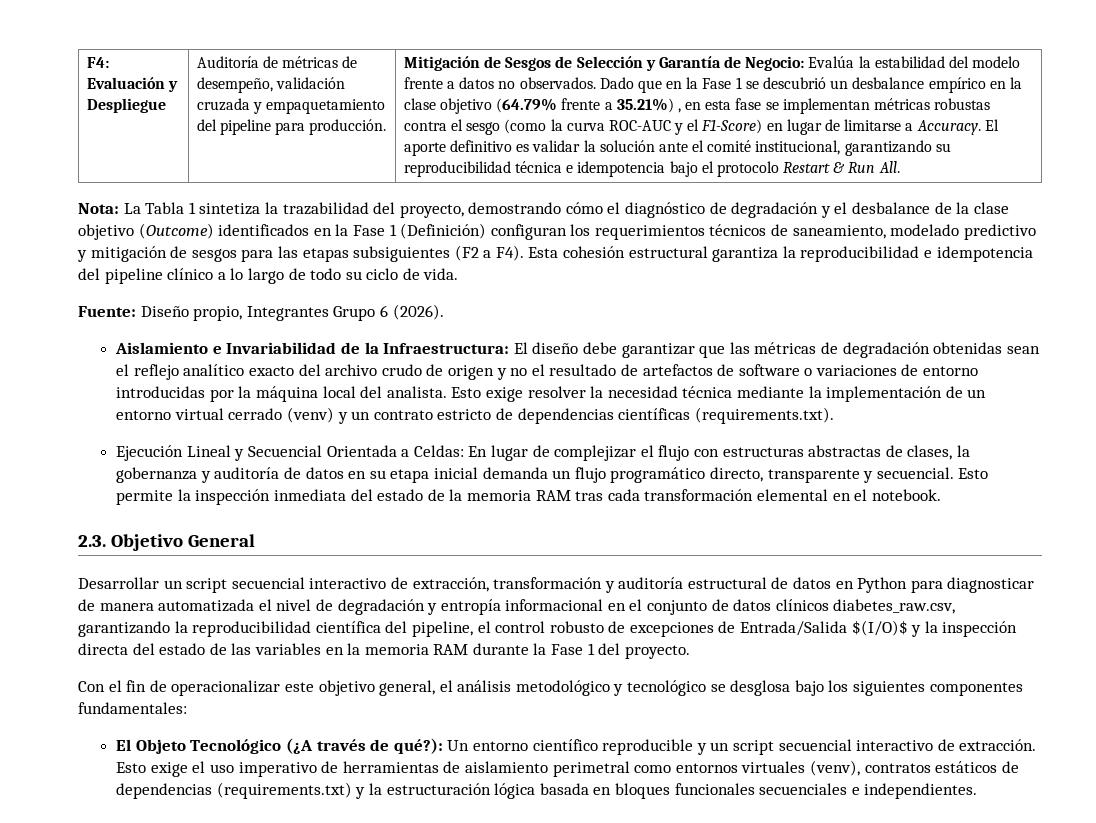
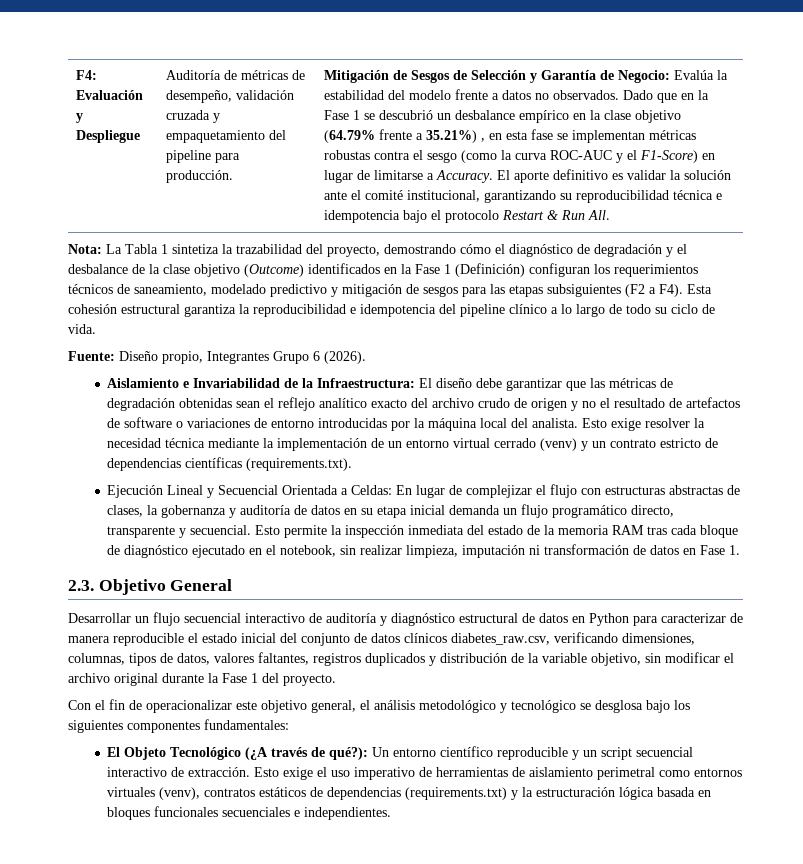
[644,489,941,501] transformación elemental en el notebook. -> [700,525,739,538] [107,544,741,558] bloque de diagnóstico ejecutado en el notebook, sin realizar limpieza, imputación ni transformación de datos en Fase 1.
[186,577,684,593] script secuencial interactivo de extracción, transformación y auditoría -> [153,612,455,626] flujo secuencial interactivo de auditoría y diagnóstico
[947,577,1035,593] diagnosticar -> [661,613,726,623] caracterizar
[158,599,643,615] automatizada el nivel de degradación y entropía informacional en el -> [113,633,297,646] reproducible el estado inicial del
[78,620,1018,637] [78,643,469,655] garantizando la reproducibilidad científica del pipeline, el control robusto de excepciones de Entrada/Salida $(I/O)$ y la inspección directa del estado de las variables en la memoria RAM -> [554,632,695,645] [68,652,734,666] [68,673,158,686] verificando dimensiones, columnas, tipos de datos, valores faltantes, registros duplicados y distribución de la variable objetivo, sin modificar el archivo original

